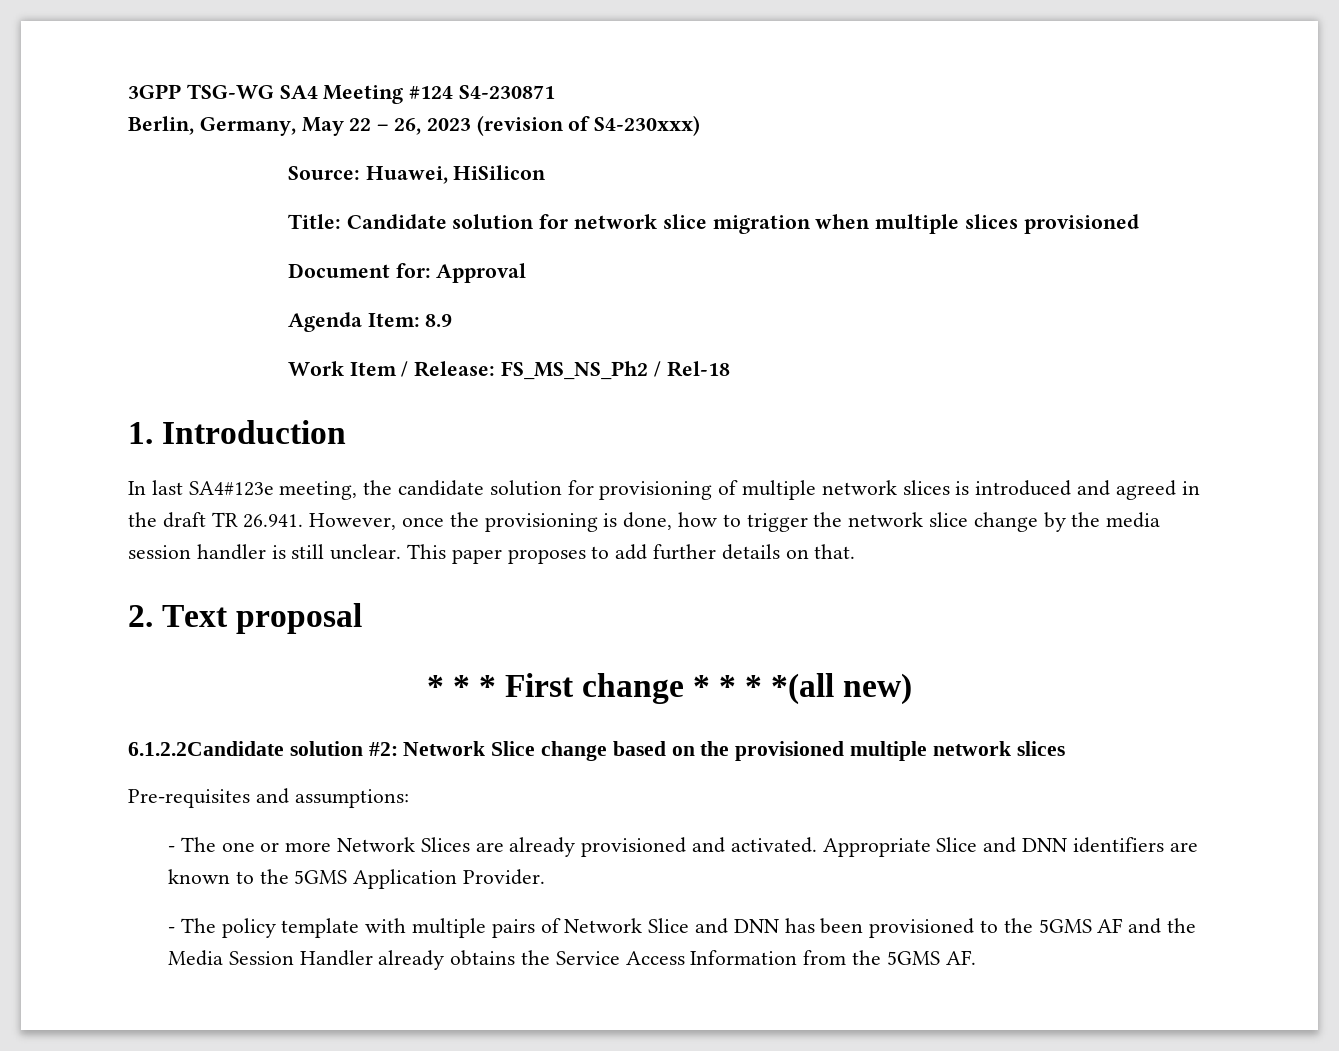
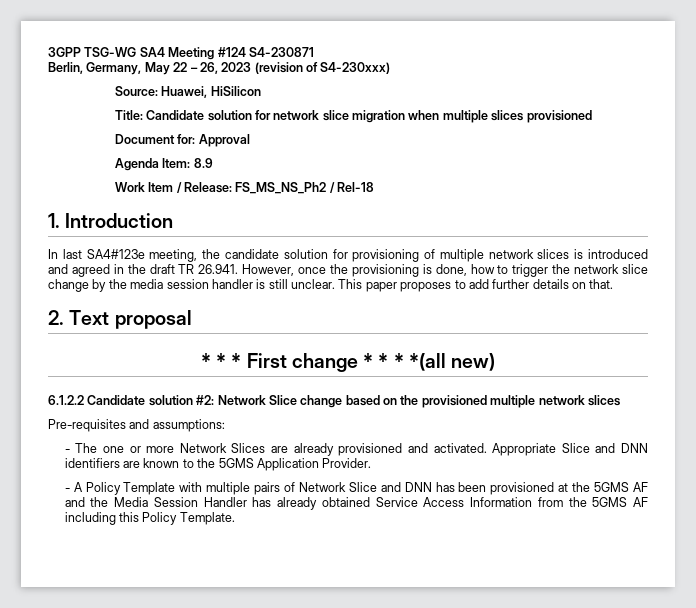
[128,741,284,756] 6.1.2.2Candidate -> [48,395,146,405] 6.1.2.2 Candidate
[180,918,360,938] The policy template -> [73,482,176,495] A Policy Template
[980,920,999,933] to -> [558,483,569,492] at
[378,950,550,970] already obtains the -> [252,497,370,510] has already obtained
[945,950,976,965] AF. -> [632,497,648,507] [64,512,235,525] AF including this Policy Template.

